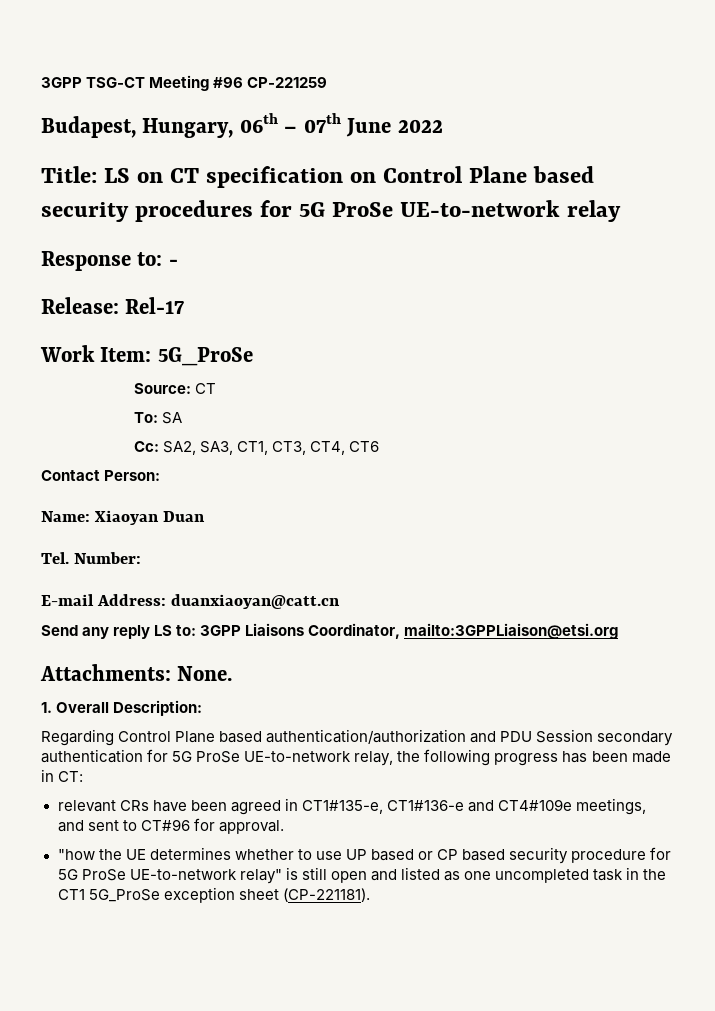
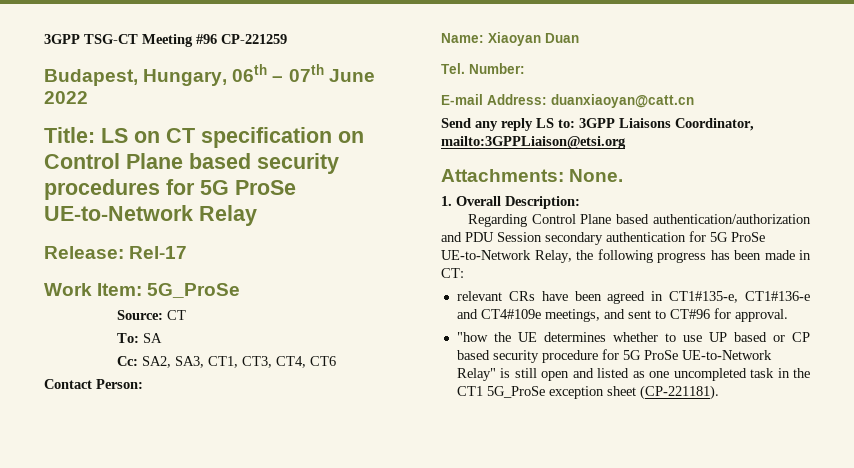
[400,200,622,222] [41,251,178,271] UE-to-network relay // Response to: - -> [44,205,257,226] UE-to-Network Relay
[244,751,394,766] UE-to-network relay, -> [441,250,572,263] UE-to-Network Relay,
[129,869,282,884] UE-to-network relay" -> [681,350,772,360] [456,368,496,381] UE-to-Network Relay"

